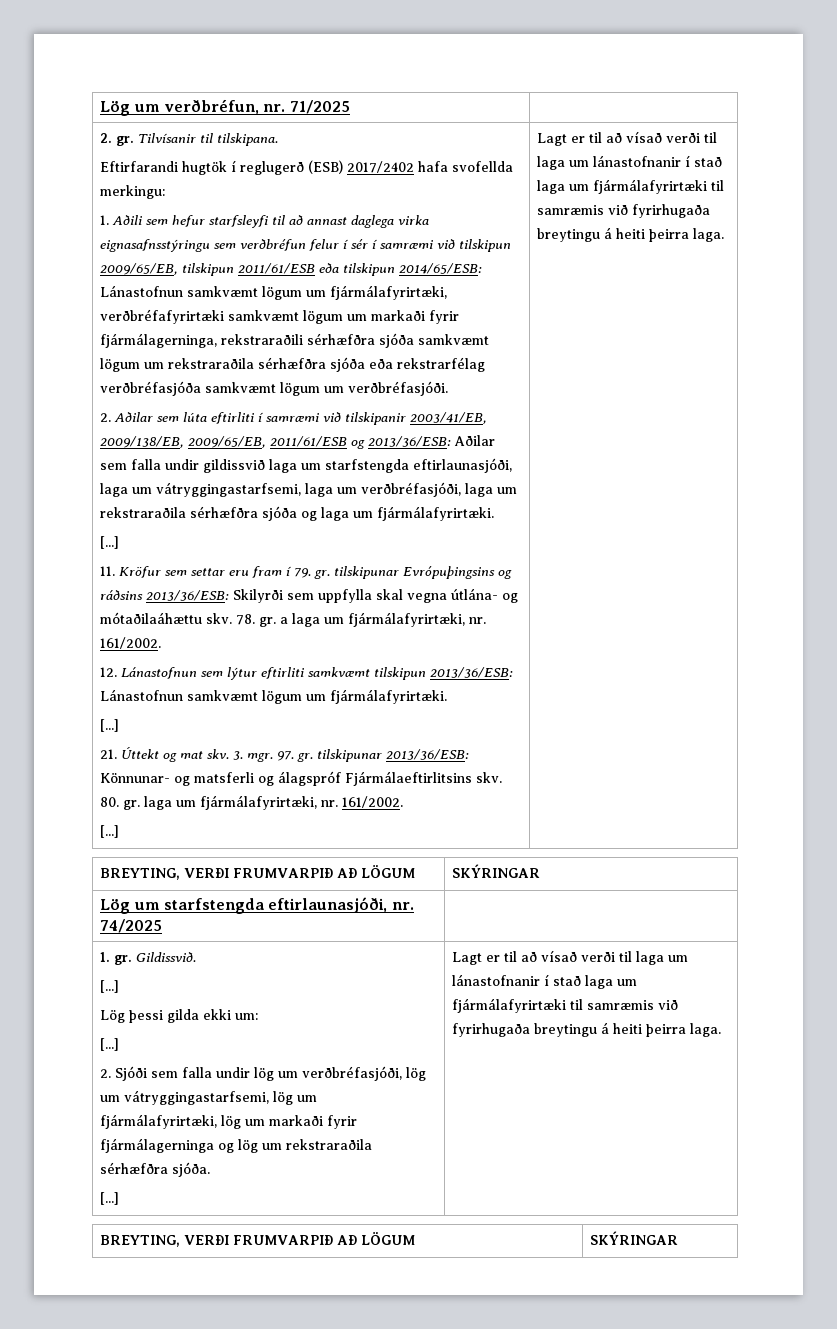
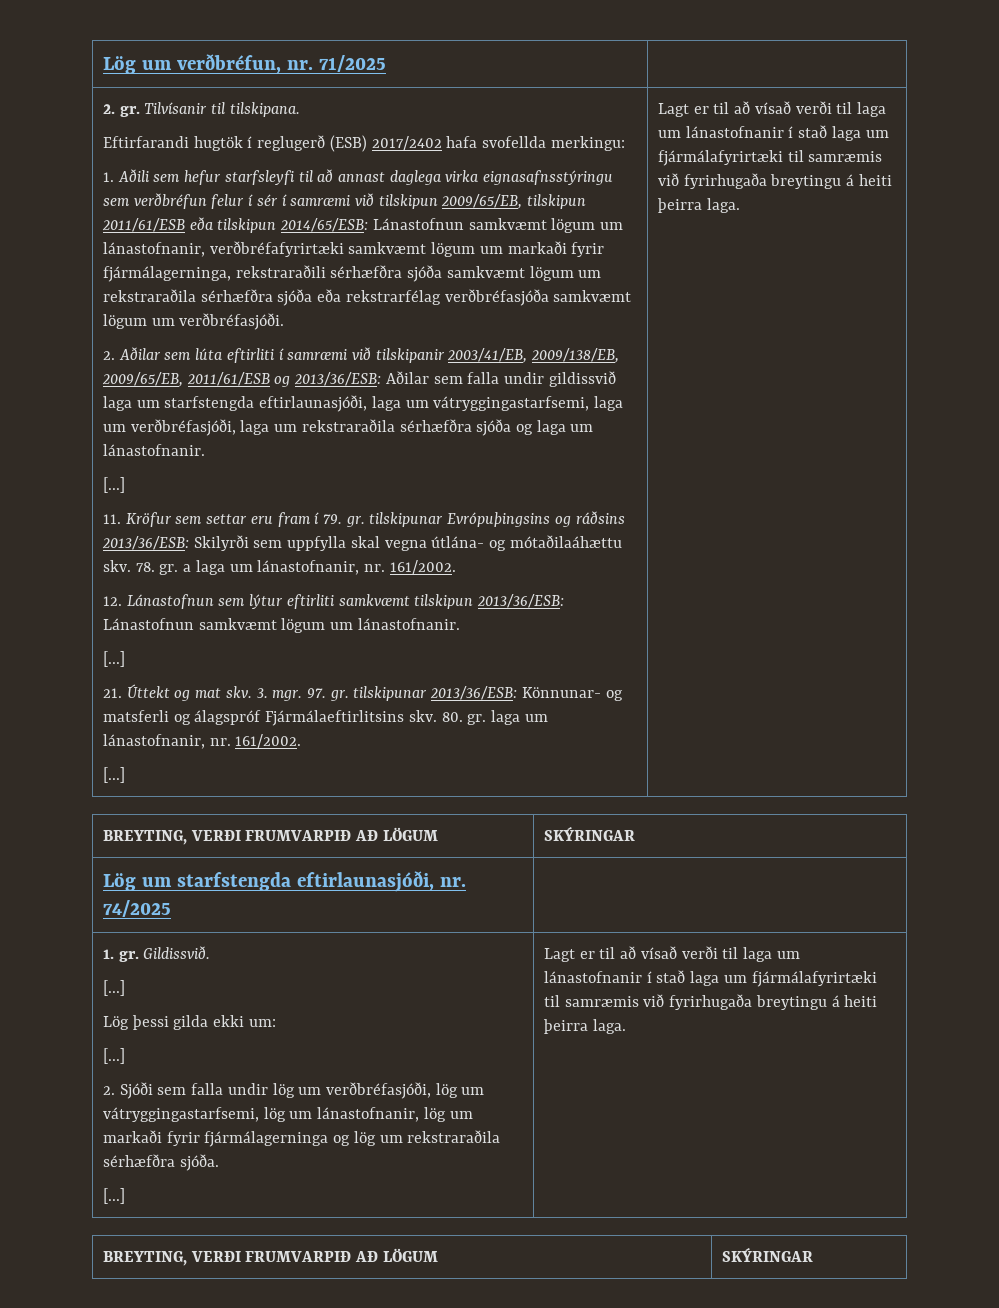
[330,285,448,300] fjármálafyrirtæki, -> [102,242,205,257] lánastofnanir,
[377,506,495,521] fjármálafyrirtæki. -> [102,444,205,456] lánastofnanir.
[348,612,466,627] fjármálafyrirtæki, -> [257,560,360,575] lánastofnanir,
[330,689,448,704] fjármálafyrirtæki. -> [357,618,460,630] lánastofnanir.
[200,795,318,810] fjármálafyrirtæki, -> [102,734,205,749] lánastofnanir,
[100,1114,218,1129] fjármálafyrirtæki, -> [317,1107,420,1122] lánastofnanir,

